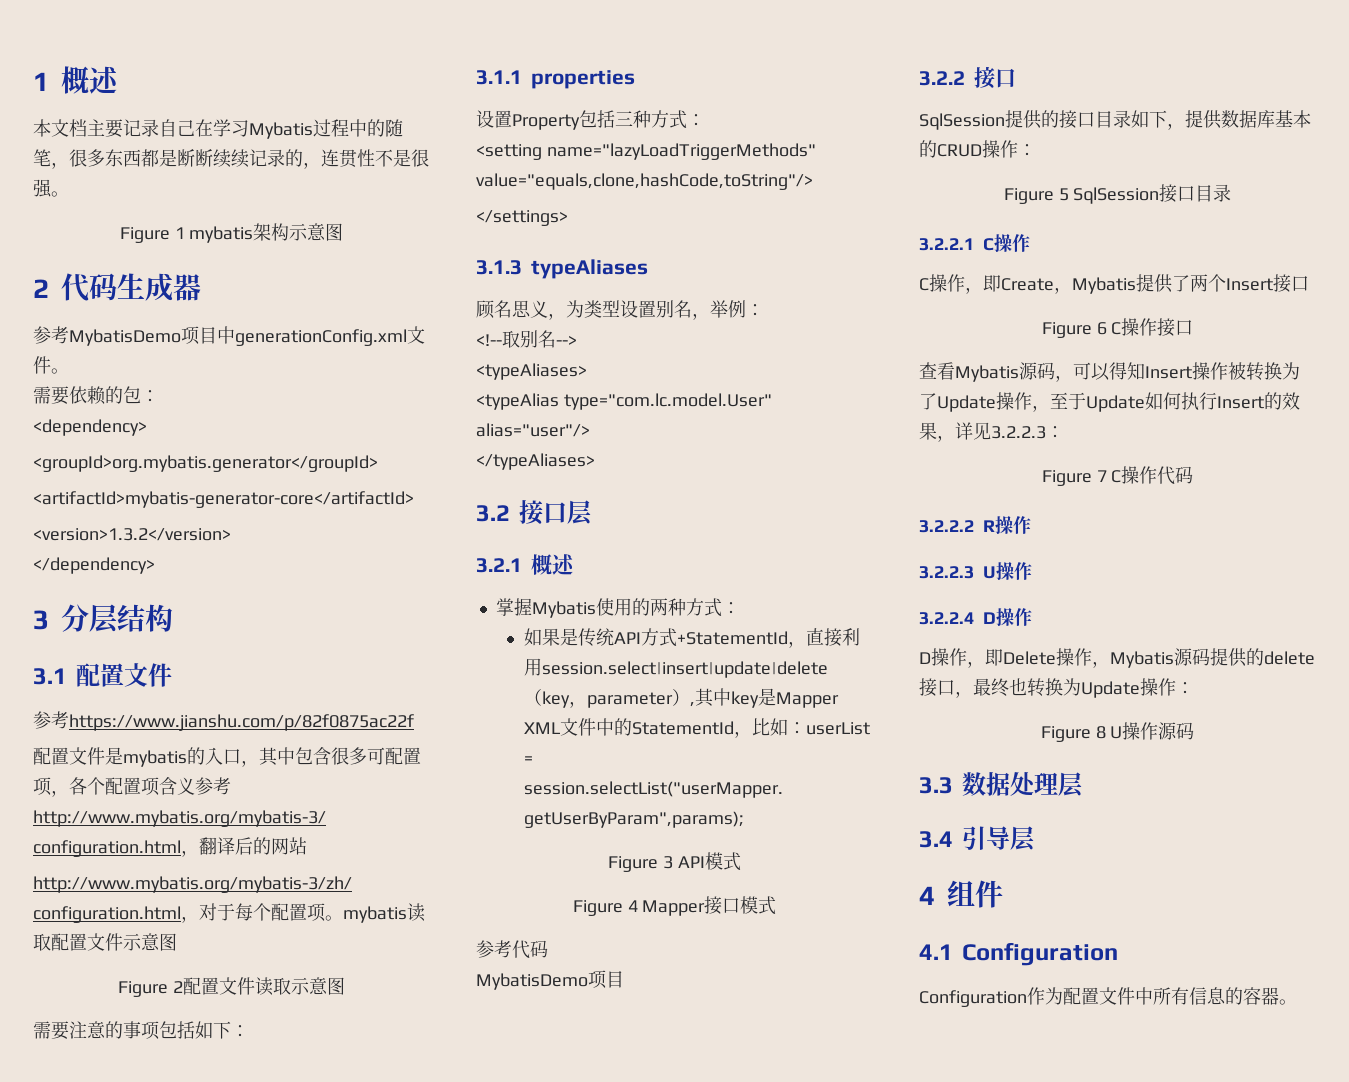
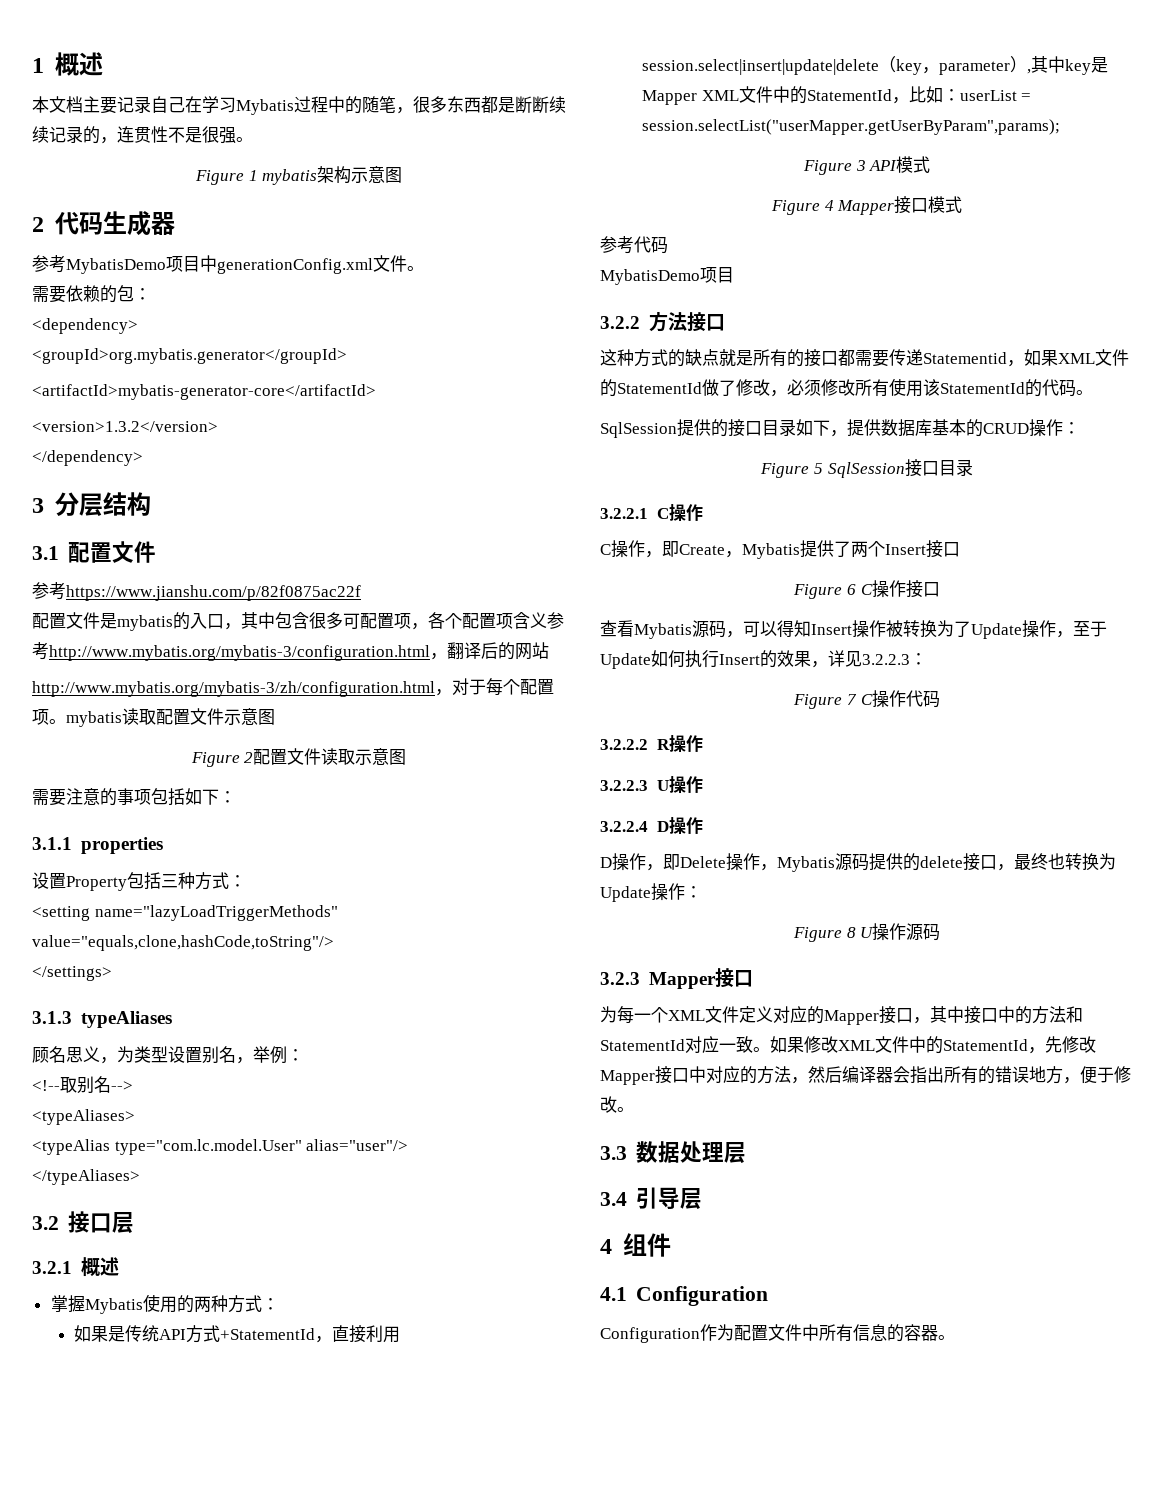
[974,66,1016,89] 接口 -> [648,311,725,332] [600,349,1129,367] [600,378,1093,397] 方法接口 // 这种方式的缺点就是所有的接口都需要传递Statementid，如果XML文件的StatementId做了修改，必须修改所有使用该StatementId的代码。
(1195, 731) none -> [600,968,753,989] [600,1006,1083,1025] [600,1036,1096,1054] [600,1066,1131,1085] [600,1096,634,1113] // 3.2.3 Mapper接口 // 为每一个XML文件定义对应的Mapper接口，其中接口中的方法和StatementId对应一致。如果修改XML文件中的StatementId，先修改Mapper接口中对应的方法，然后编译器会指出所有的错误地方，便于修改。

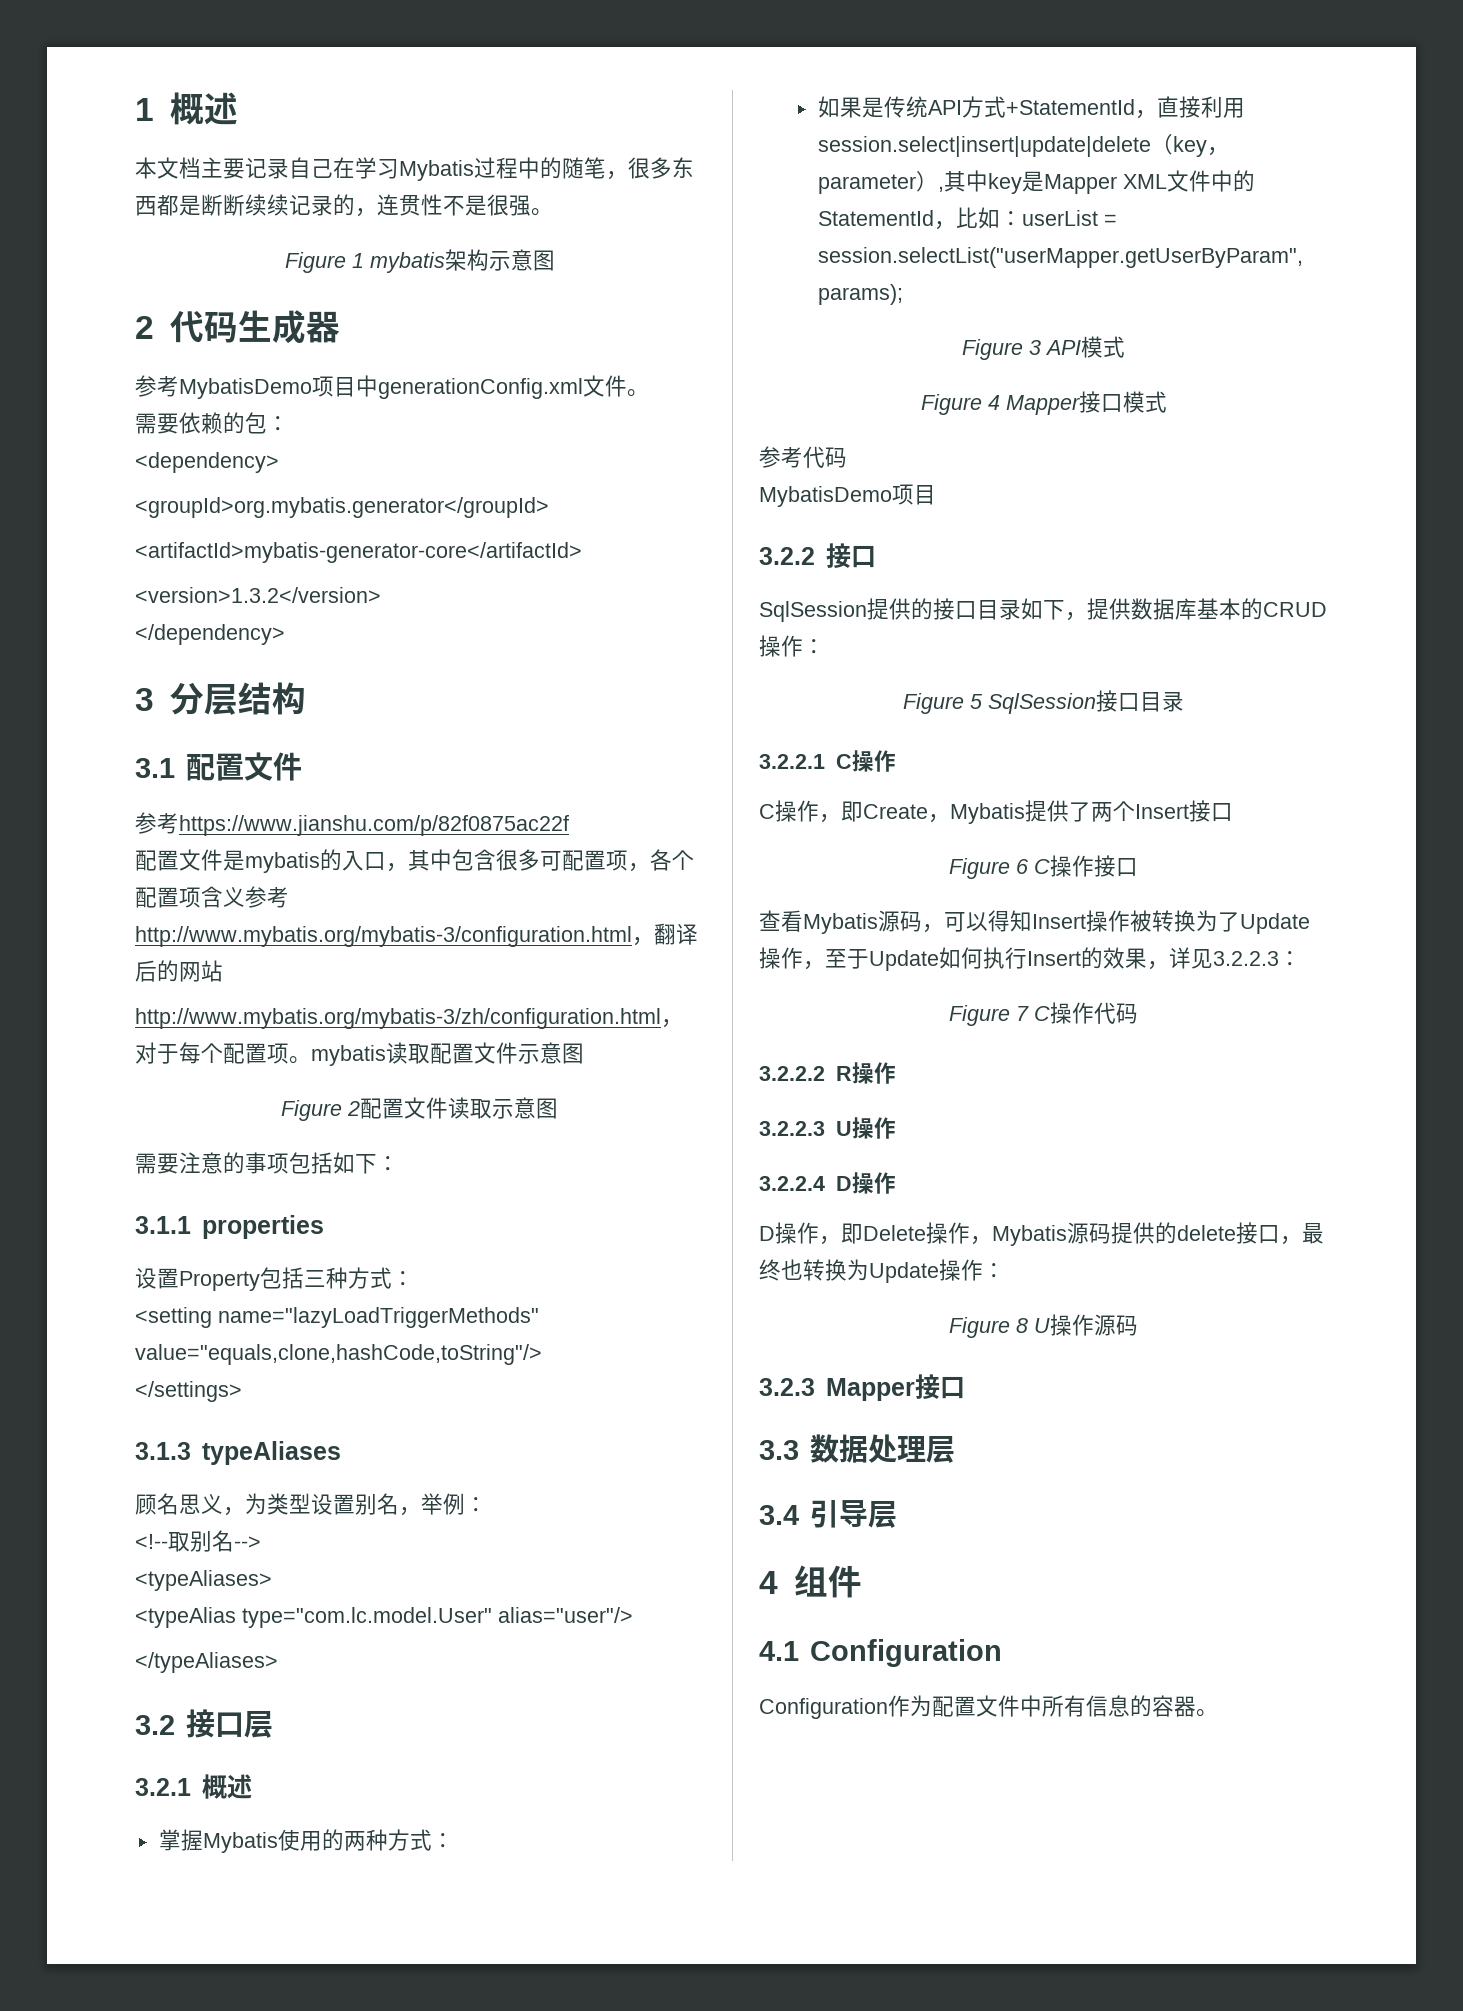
[648,311,725,332] [600,349,1129,367] [600,378,1093,397] 方法接口 // 这种方式的缺点就是所有的接口都需要传递Statementid，如果XML文件的StatementId做了修改，必须修改所有使用该StatementId的代码。 -> [825,543,876,568] 接口
[600,1006,1083,1025] [600,1036,1096,1054] [600,1066,1131,1085] [600,1096,634,1113] // 为每一个XML文件定义对应的Mapper接口，其中接口中的方法和StatementId对应一致。如果修改XML文件中的StatementId，先修改Mapper接口中对应的方法，然后编译器会指出所有的错误地方，便于修改。 -> (965, 1387) none

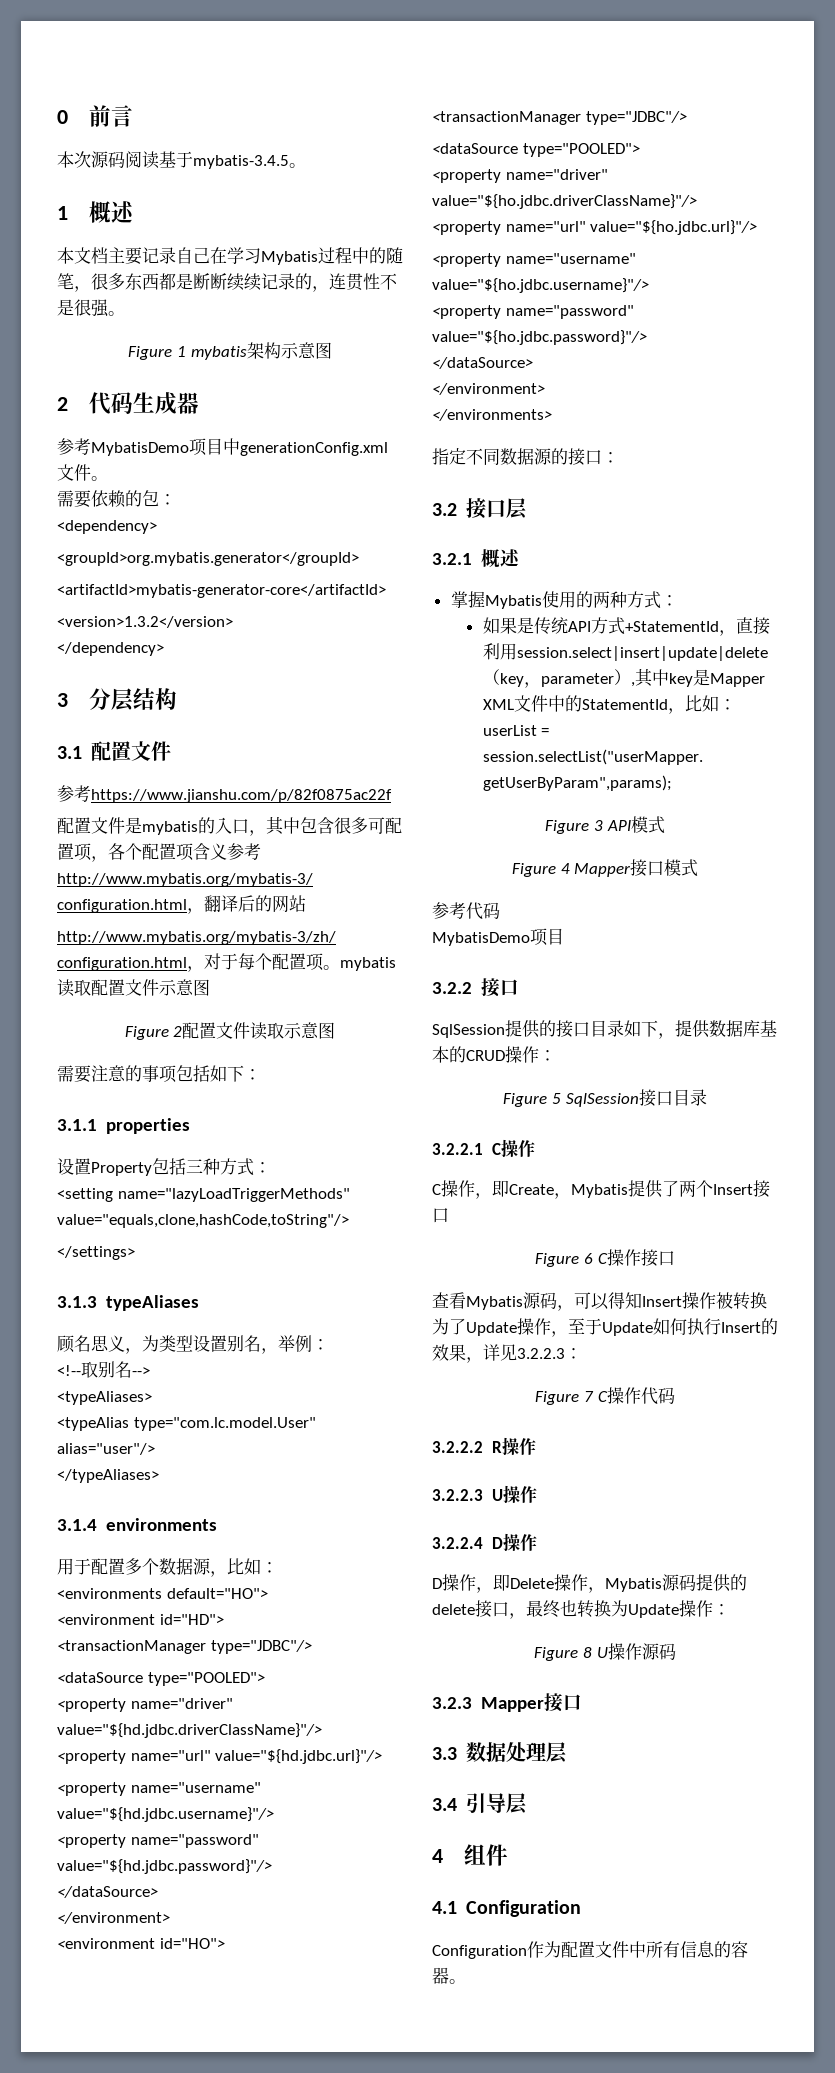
(135, 109) none -> [57,105,133,127] [57,151,306,169] 0前言 // 本次源码阅读基于mybatis-3.4.5。 //
(278, 1662) none -> [57,1518,217,1531] [57,1558,278,1577] [57,1588,268,1599] [57,1614,224,1625] [57,1640,312,1654] [57,1672,265,1686] [57,1698,233,1712] [57,1723,322,1738] [57,1749,383,1764] [57,1782,261,1796] [57,1807,274,1822] [57,1834,259,1848] [57,1859,272,1874] [57,1886,158,1898] [57,1912,170,1924] [57,1938,225,1949] [432,111,687,125] [432,143,640,157] [432,169,608,183] [432,194,697,209] [432,220,758,235] [432,253,636,267] [432,278,649,293] [432,305,634,319] [432,330,647,345] [432,357,533,369] [432,383,545,395] [432,409,552,421] [432,448,619,466] // 3.1.4 environments // 用于配置多个数据源，比如： // <environments default="HO"> // <environment id="HD"> // <transactionManager type="JDBC"/> // <dataSource type="POOLED"> // <property name="driver" value="${hd.jdbc.driverClassName}"/> // <property name="url" value="${hd.jdbc.url}"/> // <property name="username" value="${hd.jdbc.username}"/> // <property name="password" value="${hd.jdbc.password}"/> // </dataSource> // </environment> // <environment id="HO"> // <transactionManager type="JDBC"/> // <dataSource type="POOLED"> // <property name="driver" value="${ho.jdbc.driverClassName}"/> // <property name="url" value="${ho.jdbc.url}"/> // <property name="username" value="${ho.jdbc.username}"/> // <property name="password" value="${ho.jdbc.password}"/> // </dataSource> // </environment> // </environments> // 指定不同数据源的接口：

